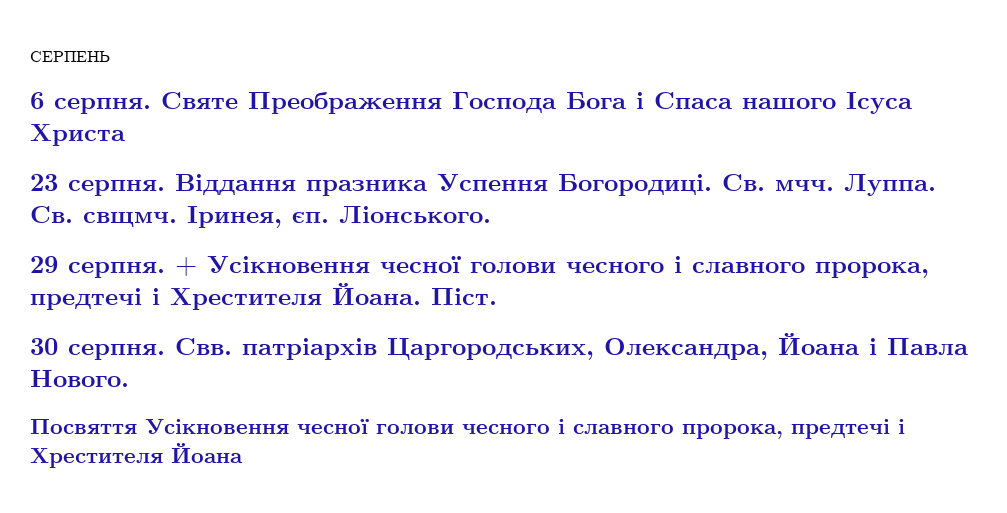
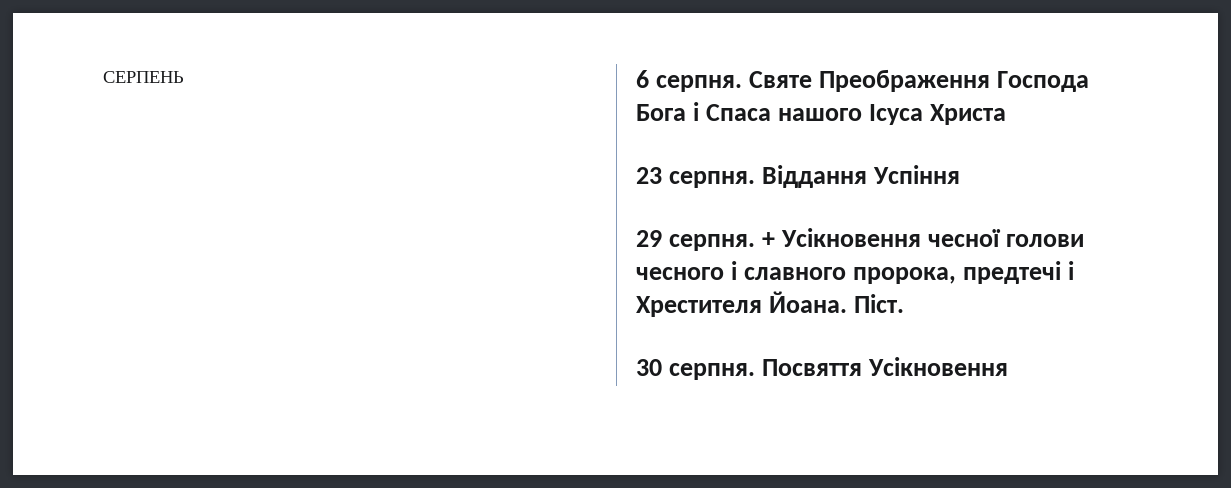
[306,174,936,196] [30,206,491,228] празника Успення Богородиці. Св. мчч. Луппа. Св. свщмч. Іринея, єп. Ліонського. -> [873,165,961,184] Успіння
[175,333,968,360] [30,369,129,387] [30,419,905,439] [30,443,243,468] Свв. патріархів Царгородських, Олександра, Йоана і Павла Нового. // Посвяття Усікновення чесної голови чесного і славного пророка, предтечі і Хрестителя Йоана -> [762,357,1009,376] Посвяття Усікновення

